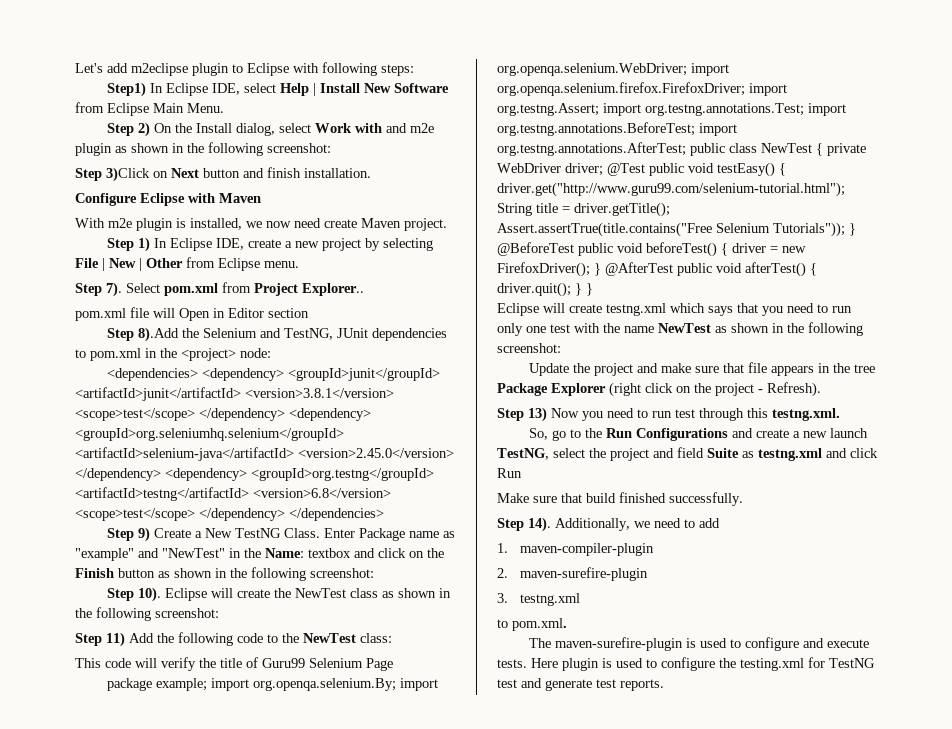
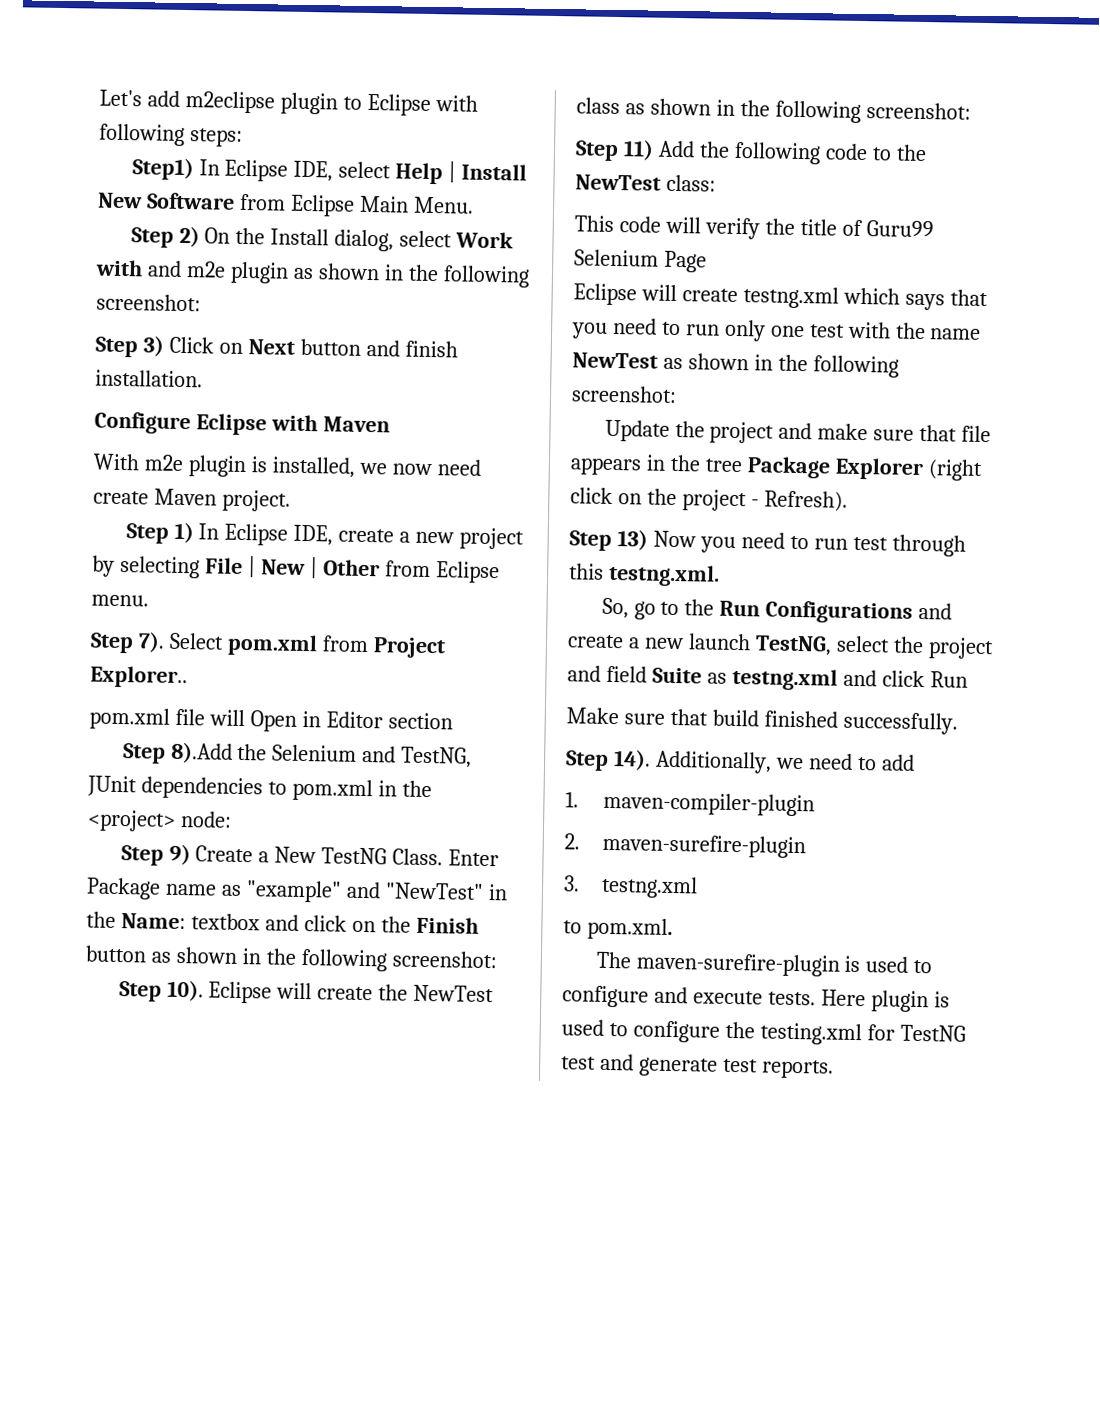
[106,167,150,182] 3)Click -> [142,335,214,357] 3) Click
[106,368,440,381] [75,387,394,401] [75,408,371,421] [75,428,344,441] [75,447,454,461] [75,468,434,481] [75,487,391,501] [75,508,384,521] // <dependencies> <dependency> <groupId>junit</groupId> <artifactId>junit</artifactId> <version>3.8.1</version> <scope>test</scope> </dependency> <dependency> <groupId>org.seleniumhq.selenium</groupId> <artifactId>selenium-java</artifactId> <version>2.45.0</version> </dependency> <dependency> <groupId>org.testng</groupId> <artifactId>testng</artifactId> <version>6.8</version> <scope>test</scope> </dependency> </dependencies> -> (232, 819) none
[106,678,438,691] [497,63,729,76] [497,82,787,96] [497,103,846,116] [497,122,737,136] [497,142,866,156] [497,162,786,177] [497,182,845,197] [497,202,670,217] [497,222,856,237] [497,242,806,257] [497,262,817,277] [497,282,593,297] // package example; import org.openqa.selenium.By; import org.openqa.selenium.WebDriver; import org.openqa.selenium.firefox.FirefoxDriver; import org.testng.Assert; import org.testng.annotations.Test; import org.testng.annotations.BeforeTest; import org.testng.annotations.AfterTest; public class NewTest { private WebDriver driver; @Test public void testEasy() { driver.get("http://www.guru99.com/selenium-tutorial.html"); String title = driver.getTitle(); Assert.assertTrue(title.contains("Free Selenium Tutorials")); } @BeforeTest public void beforeTest() { driver = new FirefoxDriver(); } @AfterTest public void afterTest() { driver.quit(); } } -> (707, 261) none

